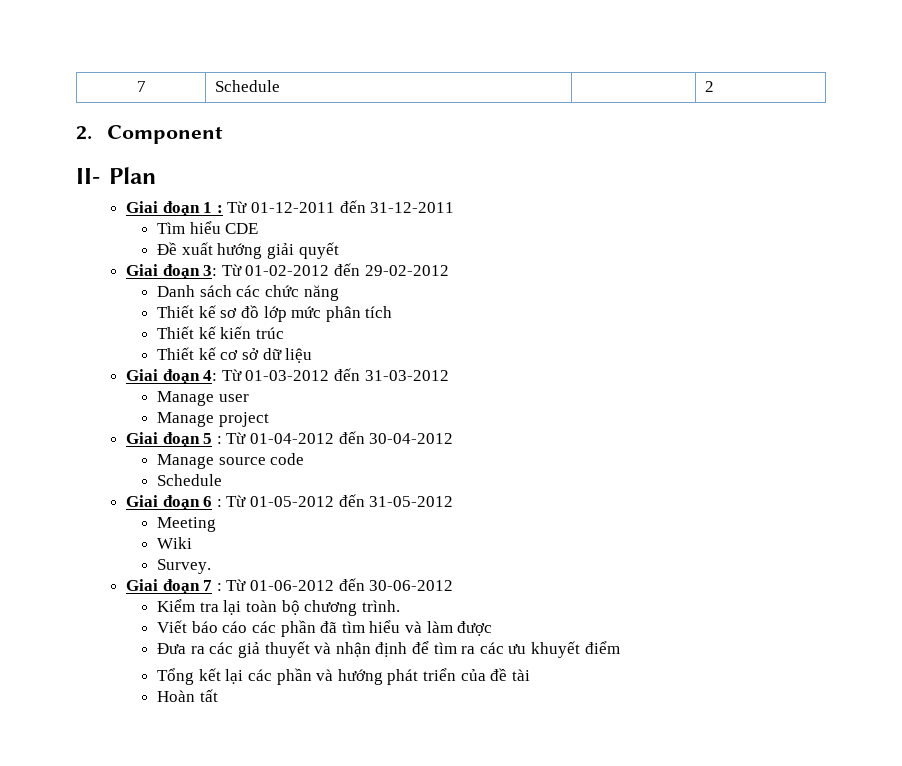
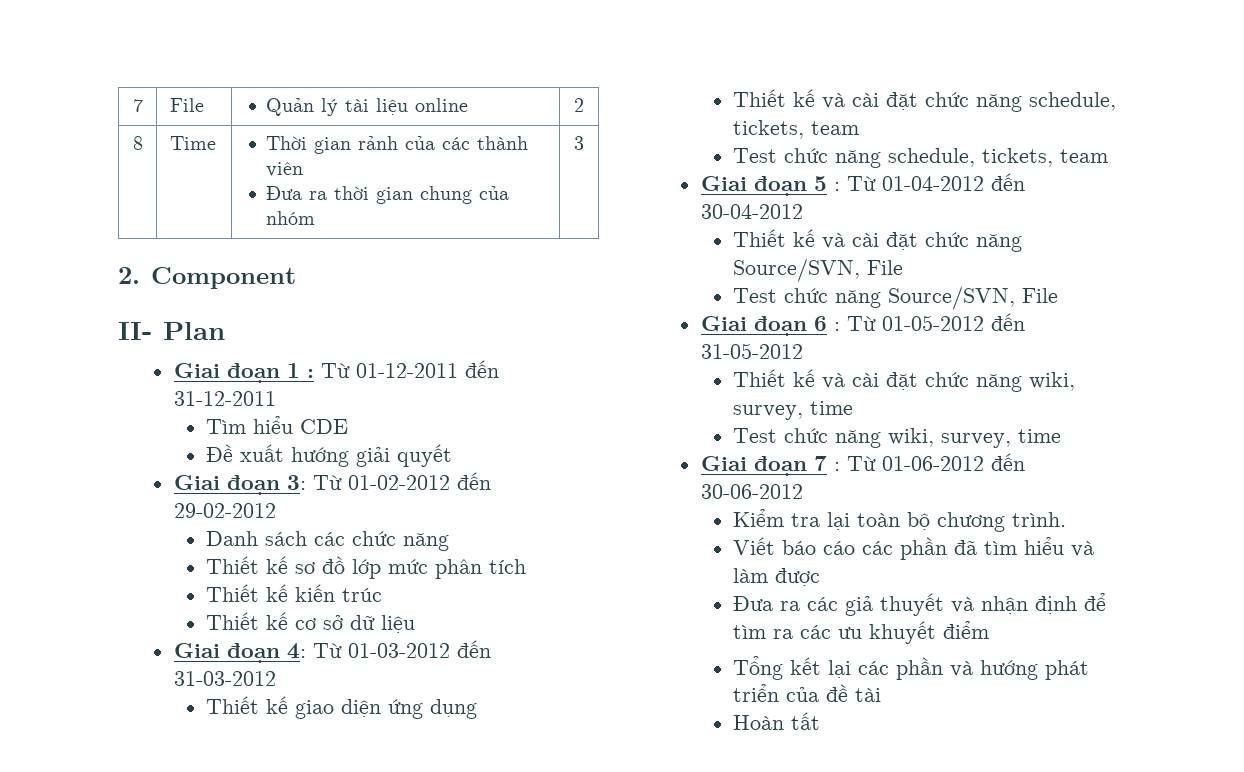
[215,80,281,92] [705,81,715,92] Schedule | | 2 -> [169,98,204,112] [266,98,469,116] [574,98,584,112] [132,136,143,150] [169,136,216,150] [266,136,529,154] [266,162,304,177] [266,186,510,204] [266,211,316,225] [574,136,584,150] File | Quản lý tài liệu online | 2 // 8 | Time | Thời gian rảnh của các thành viên // Đưa ra thời gian chung của nhóm | 3
[157,391,249,406] [157,412,269,427] Manage user // Manage project -> [205,696,477,719] [732,89,1116,112] [732,120,859,139] [732,148,1108,168] Thiết kế giao diện ứng dụng // Thiết kế và cài đặt chức năng schedule, tickets, team // Test chức năng schedule, tickets, team
[157,453,305,469] [157,474,223,486] Manage source code // Schedule -> [732,229,1022,252] [732,258,903,282] [732,286,1058,310] Thiết kế và cài đặt chức năng Source/SVN, File // Test chức năng Source/SVN, File
[157,517,217,532] [157,537,193,549] [157,559,212,574] Meeting // Wiki // Survey. -> [732,369,1075,392] [732,401,853,420] [732,428,1061,448] Thiết kế và cài đặt chức năng wiki, survey, time // Test chức năng wiki, survey, time

